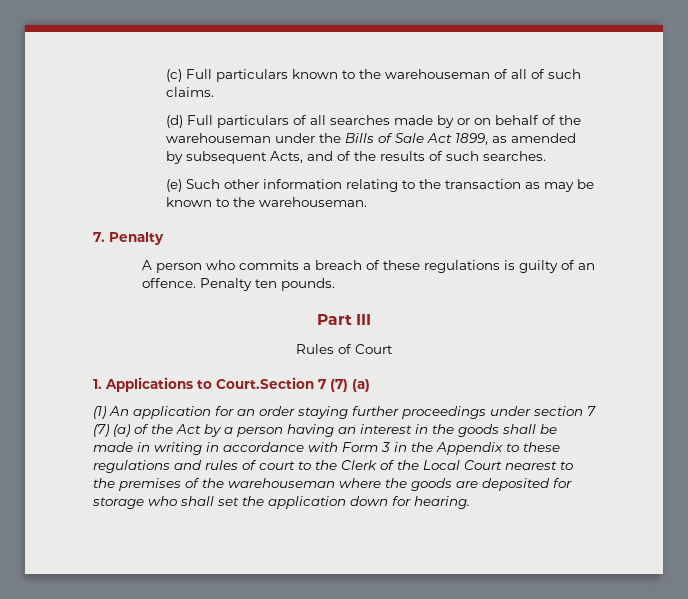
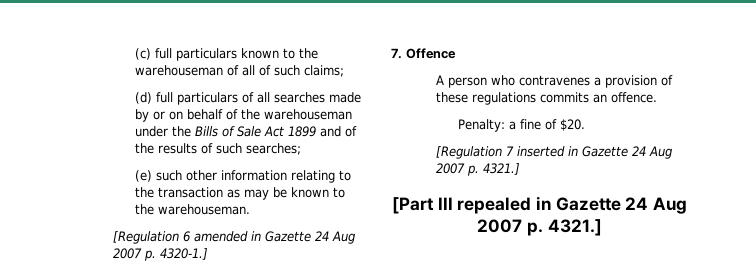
[186,69,213,79] Full -> [155,48,173,59] full
[166,87,215,97] claims. -> [304,65,345,77] claims;
[187,115,214,125] Full -> [156,92,174,103] full
[455,133,577,145] [166,151,304,164] 1899, as amended by subsequent Acts, -> [288,126,317,137] 1899
[483,151,547,161] searches. -> [246,143,302,155] searches;
[186,179,221,189] Such -> [156,170,183,181] such
(368, 202) none -> [112,231,355,244] [112,248,208,261] // [Regulation 6 amended in Gazette 24 Aug 2007 p. 4320-1.]
[109,232,164,245] Penalty -> [405,48,456,59] Offence
[238,260,595,273] [141,278,335,291] [316,314,372,325] [296,344,393,354] [93,377,370,392] [93,406,596,419] [93,424,557,437] [93,442,560,455] [93,460,573,473] [93,478,572,491] [92,496,470,509] commits a breach of these regulations is guilty of an offence. Penalty ten pounds. // Part III // Rules of Court // 1. Applications to Court.Section 7 (7) (a) // (1) An application for an order staying further proceedings under section 7 (7) (a) of the Act by a person having an interest in the goods shall be made in writing in accordance with Form 3 in the Appendix to these regulations and rules of court to the Clerk of the Local Court nearest to the premises of the warehouseman where the goods are deposited for storage who shall set the application down for hearing. -> [518,75,673,88] [435,92,657,105] [458,119,586,132] [435,146,672,159] [435,163,520,176] [391,196,688,214] [477,219,602,236] contravenes a provision of these regulations commits an offence. // Penalty: a fine of $20. // [Regulation 7 inserted in Gazette 24 Aug 2007 p. 4321.] // [Part III repealed in Gazette 24 Aug 2007 p. 4321.]

